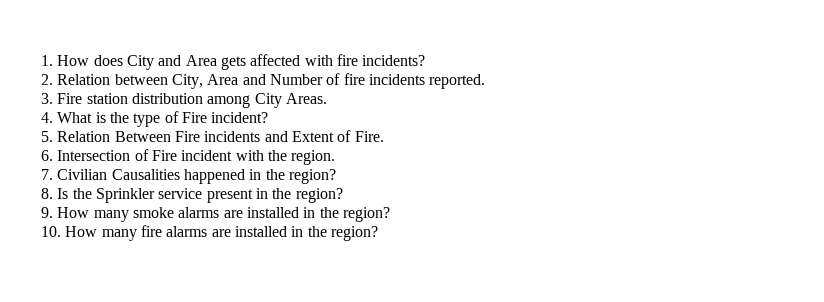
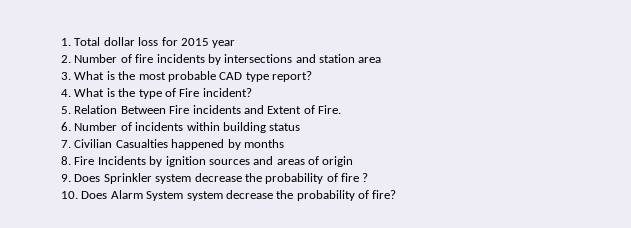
[57,54,426,70] [41,73,486,89] [41,93,327,108] How does City and Area gets affected with fire incidents? // 2. Relation between City, Area and Number of fire incidents reported. // 3. Fire station distribution among City Areas. -> [74,37,236,48] [61,54,382,65] [61,71,312,82] Total dollar loss for 2015 year // 2. Number of fire incidents by intersections and station area // 3. What is the most probable CAD type report?
[57,149,336,165] [41,169,336,184] [41,188,343,203] [41,207,390,222] [41,225,378,241] Intersection of Fire incident with the region. // 7. Civilian Causalities happened in the region? // 8. Is the Sprinkler service present in the region? // 9. How many smoke alarms are installed in the region? // 10. How many fire alarms are installed in the region? -> [74,122,301,133] [61,139,284,150] [61,156,354,167] [61,173,369,184] [61,190,397,201] Number of incidents within building status // 7. Civilian Casualties happened by months // 8. Fire Incidents by ignition sources and areas of origin // 9. Does Sprinkler system decrease the probability of fire ? // 10. Does Alarm System system decrease the probability of fire?

